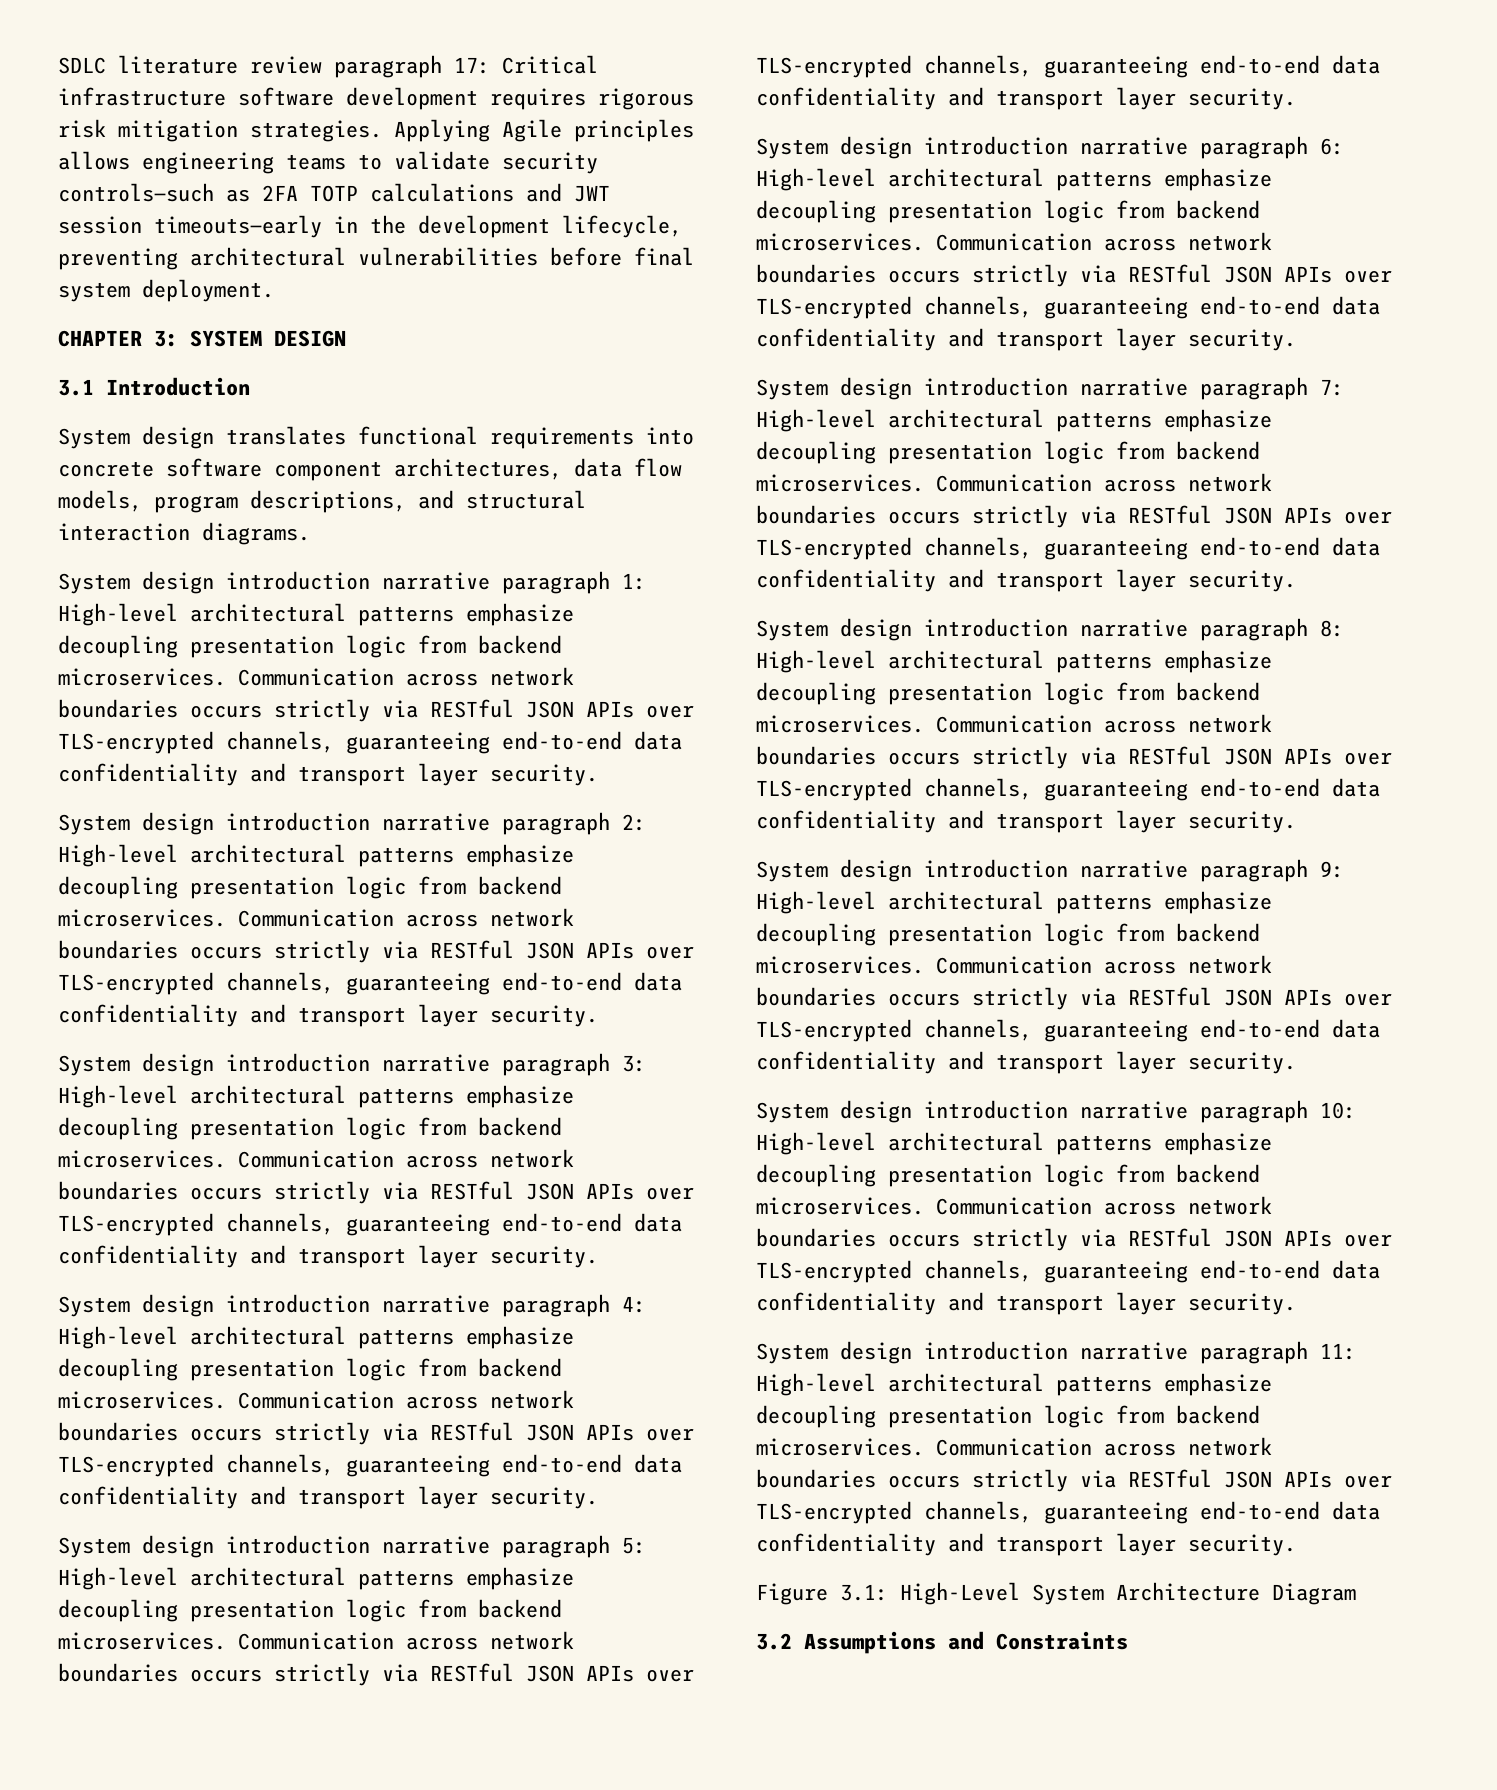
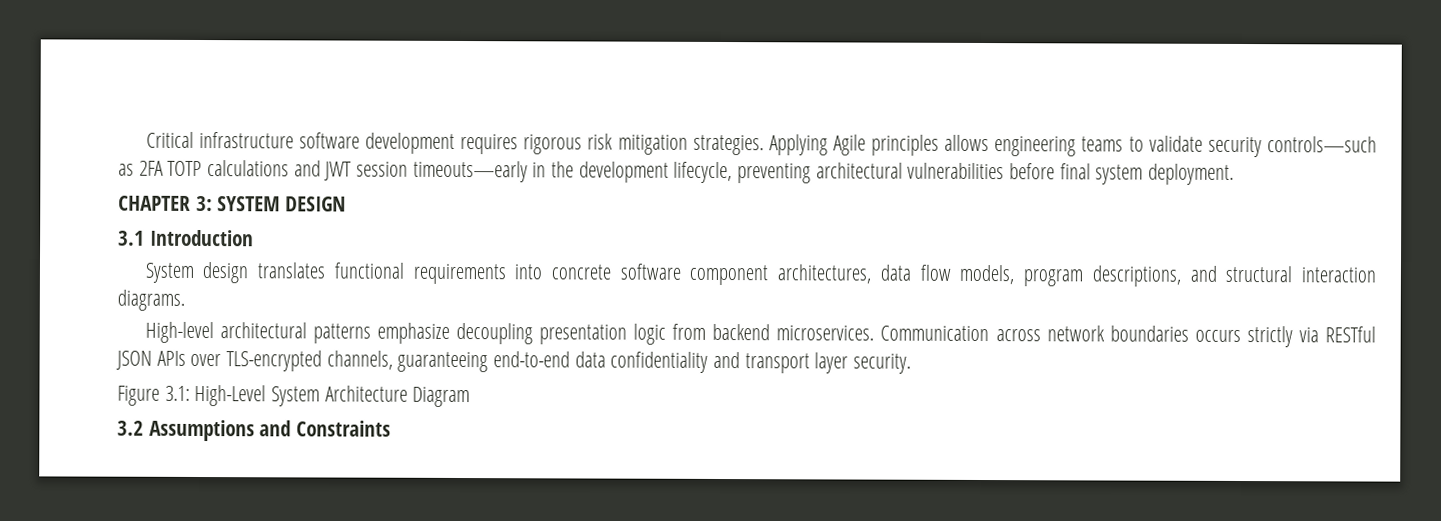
[58,55,490,78] SDLC literature review paragraph 17: -> (145, 139) none
[58,571,646,594] [58,603,574,626] [58,635,562,658] [58,667,574,686] [58,699,694,722] [58,731,682,754] [58,763,598,786] [58,812,646,835] [58,844,574,867] [58,876,562,899] [58,908,574,927] [58,940,694,963] [58,972,682,995] [58,1004,598,1027] [58,1053,646,1076] [58,1085,574,1108] [58,1117,562,1140] [58,1149,574,1168] [58,1181,694,1204] [58,1213,682,1236] [58,1245,598,1268] [58,1294,646,1317] [58,1326,574,1349] [58,1358,562,1381] [58,1390,574,1409] [58,1422,694,1445] [58,1454,682,1477] [58,1486,598,1509] [58,1535,646,1558] [58,1567,574,1590] [58,1599,562,1622] [58,1631,574,1650] [58,1663,694,1686] [756,55,1380,78] [756,87,1296,110] [756,136,1344,159] [756,168,1272,191] [756,200,1260,223] [756,232,1272,251] [756,264,1392,287] [756,296,1380,319] [756,328,1296,351] [756,377,1344,400] [756,409,1272,432] [756,441,1260,464] [756,473,1272,492] [756,505,1392,528] [756,537,1380,560] [756,569,1296,592] [756,618,1344,641] [756,650,1272,673] [756,682,1260,705] [756,714,1272,733] [756,746,1392,769] [756,778,1380,801] [756,810,1296,833] [756,859,1344,882] [756,891,1272,914] [756,923,1260,946] [756,955,1272,974] [756,987,1392,1010] [756,1019,1380,1042] [756,1051,1296,1074] [756,1100,1356,1123] [756,1132,1272,1155] [756,1164,1260,1187] [756,1196,1272,1215] [756,1228,1392,1251] [756,1260,1380,1283] [756,1292,1296,1315] [756,1341,1356,1364] System design introduction narrative paragraph 1: High-level architectural patterns emphasize decoupling presentation logic from backend microservices. Communication across network boundaries occurs strictly via RESTful JSON APIs over TLS-encrypted channels, guaranteeing end-to-end data confidentiality and transport layer security. // System design introduction narrative paragraph 2: High-level architectural patterns emphasize decoupling presentation logic from backend microservices. Communication across network boundaries occurs strictly via RESTful JSON APIs over TLS-encrypted channels, guaranteeing end-to-end data confidentiality and transport layer security. // System design introduction narrative paragraph 3: High-level architectural patterns emphasize decoupling presentation logic from backend microservices. Communication across network boundaries occurs strictly via RESTful JSON APIs over TLS-encrypted channels, guaranteeing end-to-end data confidentiality and transport layer security. // System design introduction narrative paragraph 4: High-level architectural patterns emphasize decoupling presentation logic from backend microservices. Communication across network boundaries occurs strictly via RESTful JSON APIs over TLS-encrypted channels, guaranteeing end-to-end data confidentiality and transport layer security. // System design introduction narrative paragraph 5: High-level architectural patterns emphasize decoupling presentation logic from backend microservices. Communication across network boundaries occurs strictly via RESTful JSON APIs over TLS-encrypted channels, guaranteeing end-to-end data confidentiality and transport layer security. // System design introduction narrative paragraph 6: High-level architectural patterns emphasize decoupling presentation logic from backend microservices. Communication across network boundaries occurs strictly via RESTful JSON APIs over TLS-encrypted channels, guaranteeing end-to-end data confidentiality and transport layer security. // System design introduction narrative paragraph 7: High-level architectural patterns emphasize decoupling presentation logic from backend microservices. Communication across network boundaries occurs strictly via RESTful JSON APIs over TLS-encrypted channels, guaranteeing end-to-end data confidentiality and transport layer security. // System design introduction narrative paragraph 8: High-level architectural patterns emphasize decoupling presentation logic from backend microservices. Communication across network boundaries occurs strictly via RESTful JSON APIs over TLS-encrypted channels, guaranteeing end-to-end data confidentiality and transport layer security. // System design introduction narrative paragraph 9: High-level architectural patterns emphasize decoupling presentation logic from backend microservices. Communication across network boundaries occurs strictly via RESTful JSON APIs over TLS-encrypted channels, guaranteeing end-to-end data confidentiality and transport layer security. // System design introduction narrative paragraph 10: High-level architectural patterns emphasize decoupling presentation logic from backend microservices. Communication across network boundaries occurs strictly via RESTful JSON APIs over TLS-encrypted channels, guaranteeing end-to-end data confidentiality and transport layer security. // System design introduction narrative paragraph 11: -> (185, 300) none

